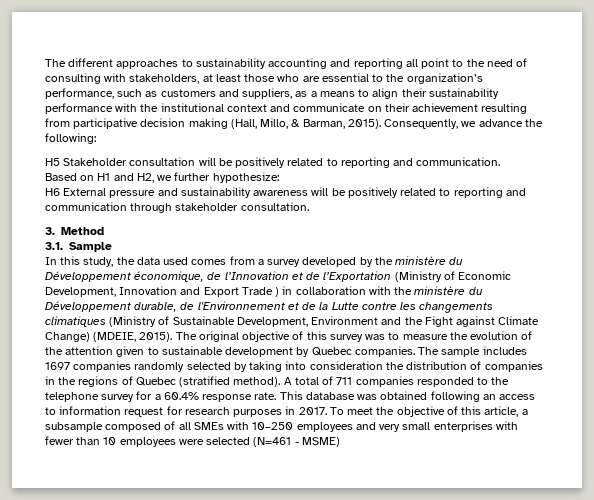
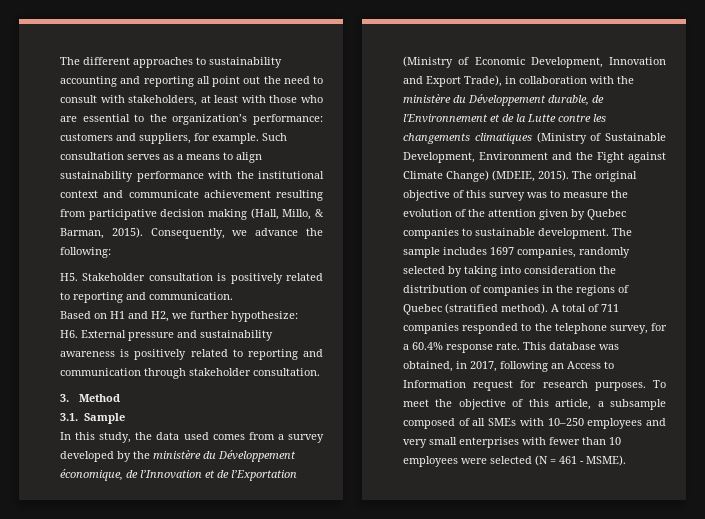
[452,59,464,67] to -> [243,76,261,84] out
[516,58,528,67] [45,73,101,84] of consulting -> [313,76,323,84] [60,95,97,103] to consult
(241, 78) none -> [241,95,266,103] with
[45,88,293,99] performance, such as customers and suppliers, -> [252,114,323,125] [60,133,287,144] [60,152,160,160] performance: customers and suppliers, for example. Such consultation serves
[401,88,427,97] their -> (262, 157) none
[367,103,410,112] on their -> (199, 194) none
[45,158,60,166] H5 -> [60,273,78,281] H5.
[198,157,233,166] will be -> [217,273,227,281] is
[45,188,60,196] H6 -> [60,330,78,338] H6.
[311,187,346,196] will be -> [120,349,130,357] is
[241,287,280,297] Trade ) -> [464,75,502,87] Trade),
[147,346,415,357] to sustainable development by Quebec companies. -> [571,209,626,220] [403,228,609,239] by Quebec companies to sustainable development.
[73,361,132,372] companies -> [517,247,576,258] companies,
[101,394,135,402] survey -> [609,325,648,334] survey,
[380,391,536,402] [45,406,327,417] obtained following an access to information request for research purposes in 2017. -> [403,361,614,372] [403,380,646,391] obtained, in 2017, following an Access to Information request for research purposes.
[253,437,340,447] (N=461 - MSME) -> [535,455,626,466] (N = 461 - MSME).

